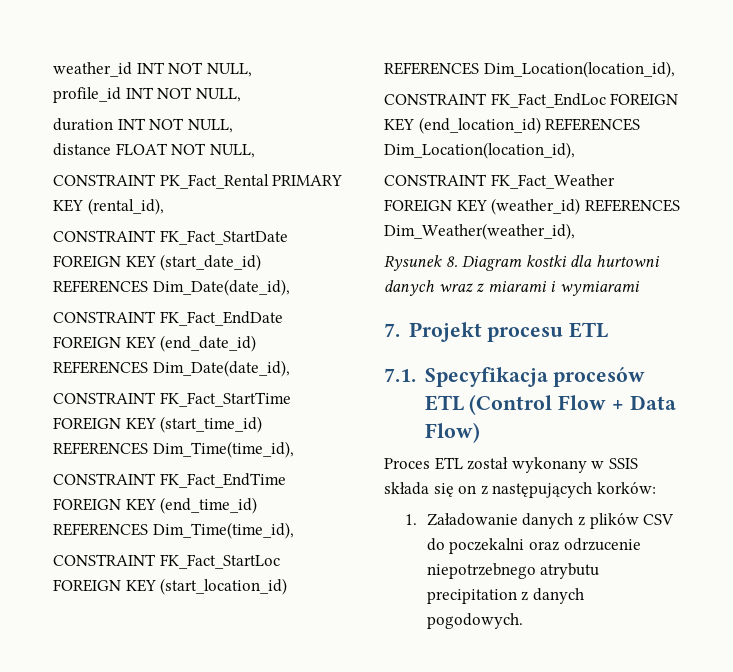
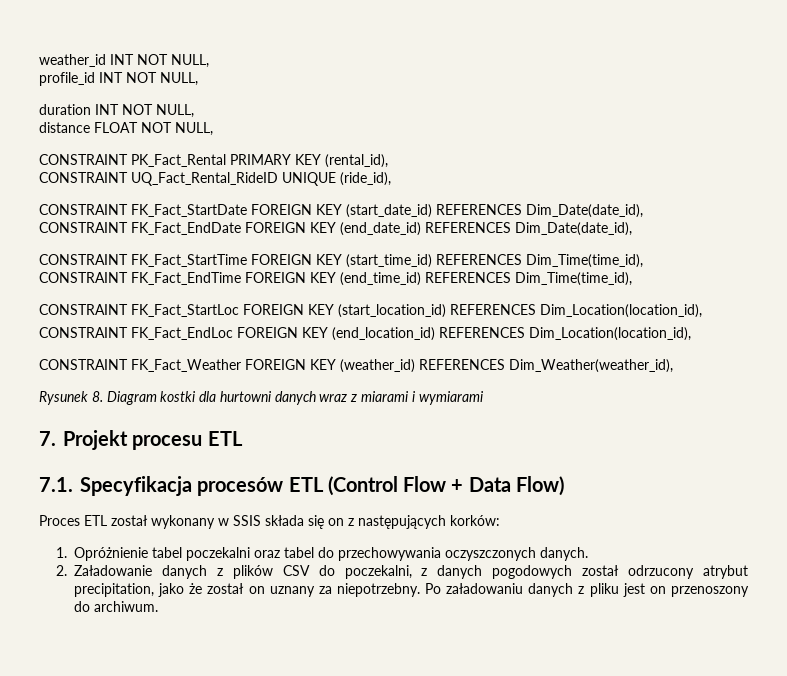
(164, 206) none -> [39,172,391,186] // CONSTRAINT UQ_Fact_Rental_RideID UNIQUE (ride_id),
(418, 519) none -> [74,547,589,561] [56,565,68,576] Opróżnienie tabel poczekalni oraz tabel do przechowywania oczyszczonych danych. // 2.
[449,538,641,554] [426,563,600,579] [426,588,584,604] [426,613,523,629] poczekalni oraz odrzucenie niepotrzebnego atrybutu precipitation z danych pogodowych. -> [344,565,748,579] [74,583,749,597] [74,601,159,612] poczekalni, z danych pogodowych został odrzucony atrybut precipitation, jako że został on uznany za niepotrzebny. Po załadowaniu danych z pliku jest on przenoszony do archiwum.

